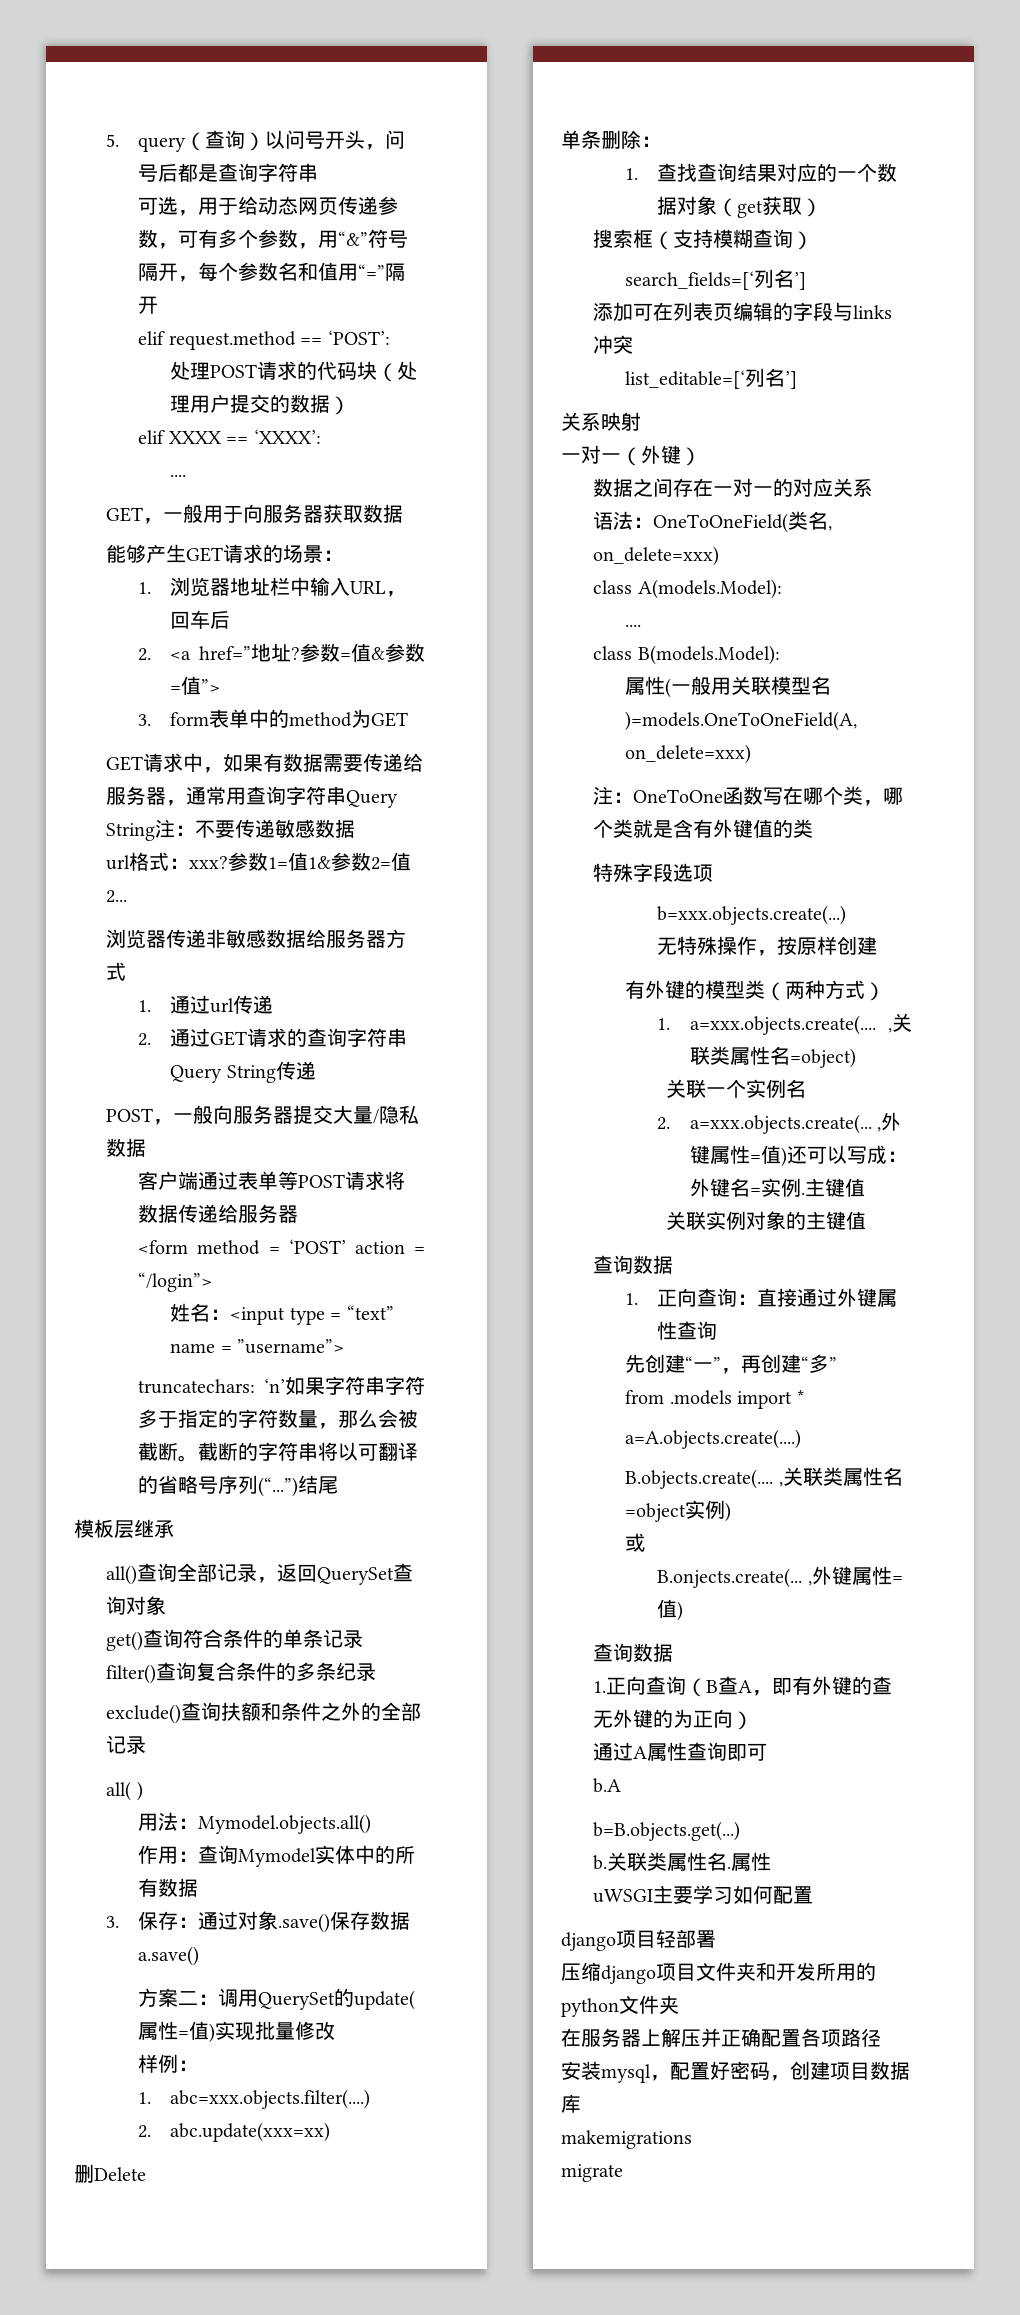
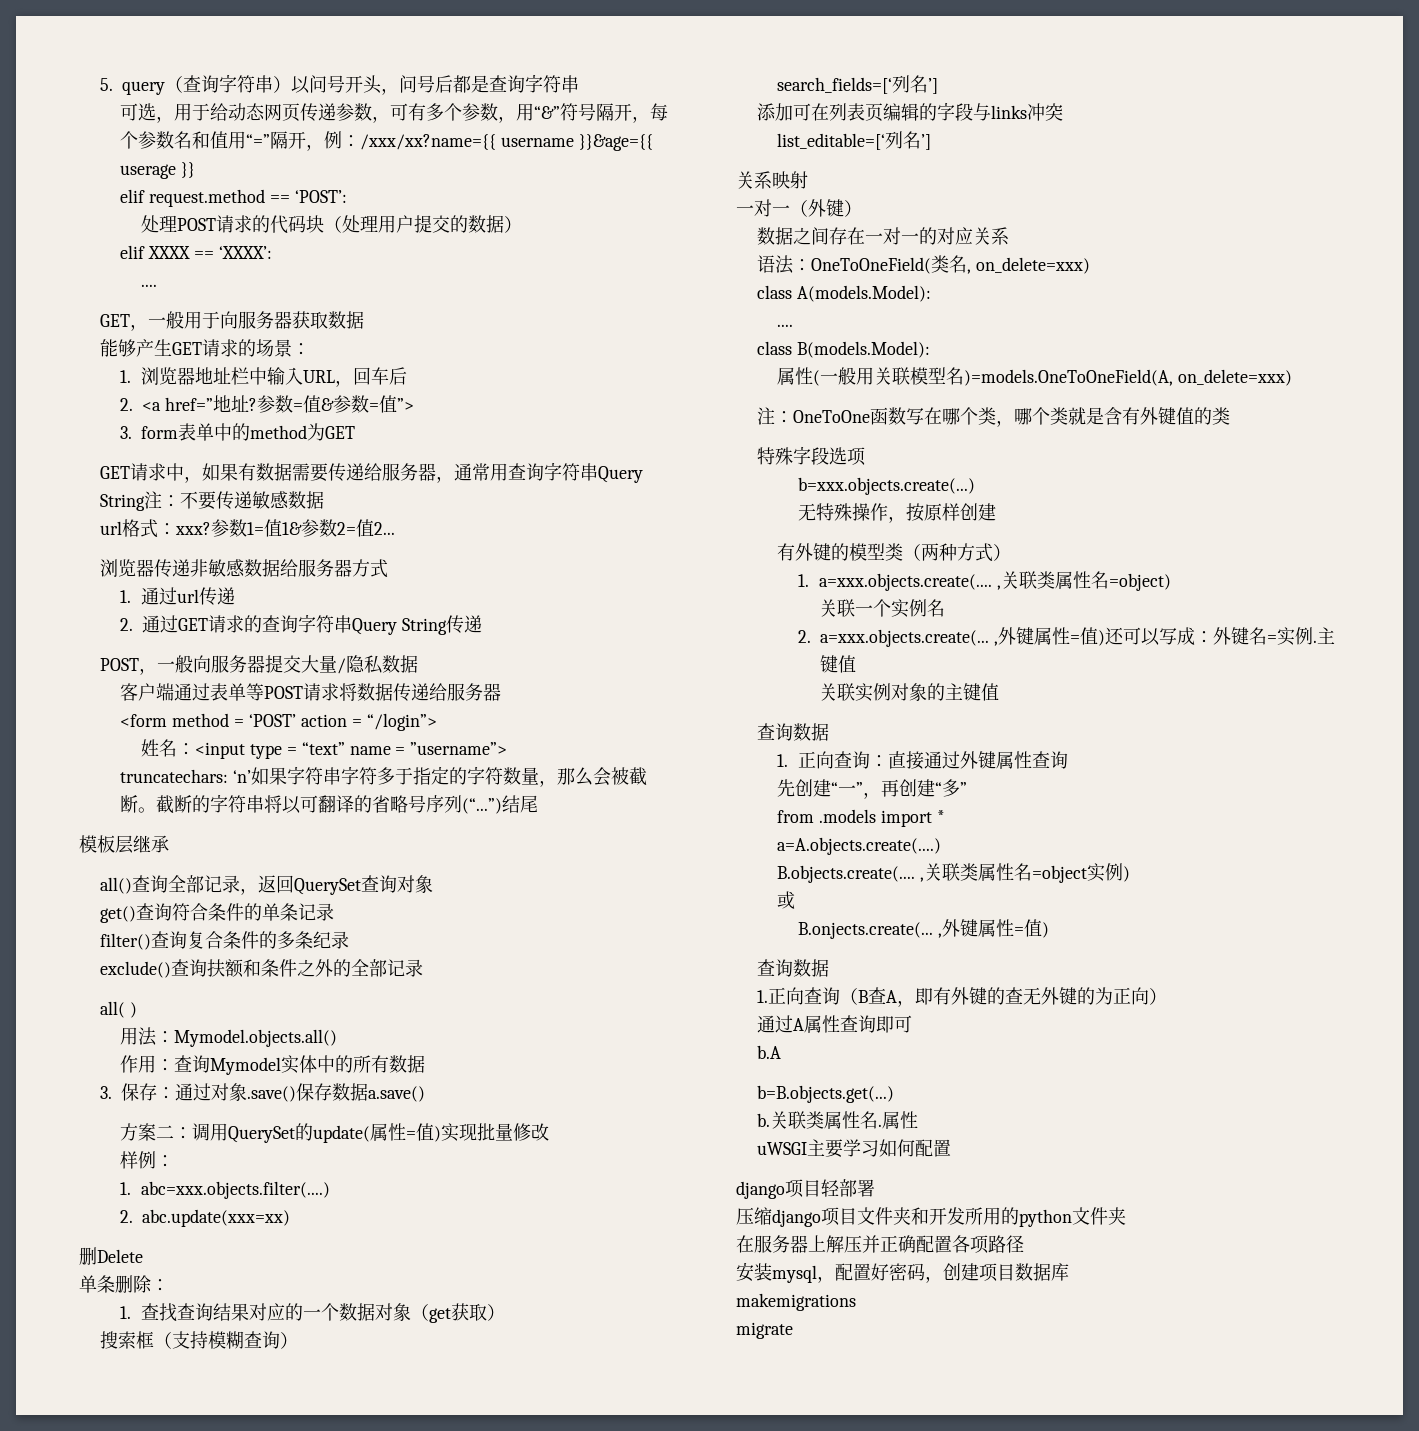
(246, 139) none -> [218,74,273,93] 字符串
(159, 305) none -> [306,131,654,151] [120,162,196,179] ，例：/xxx/xx?name={{ username }}&age={{ userage }}

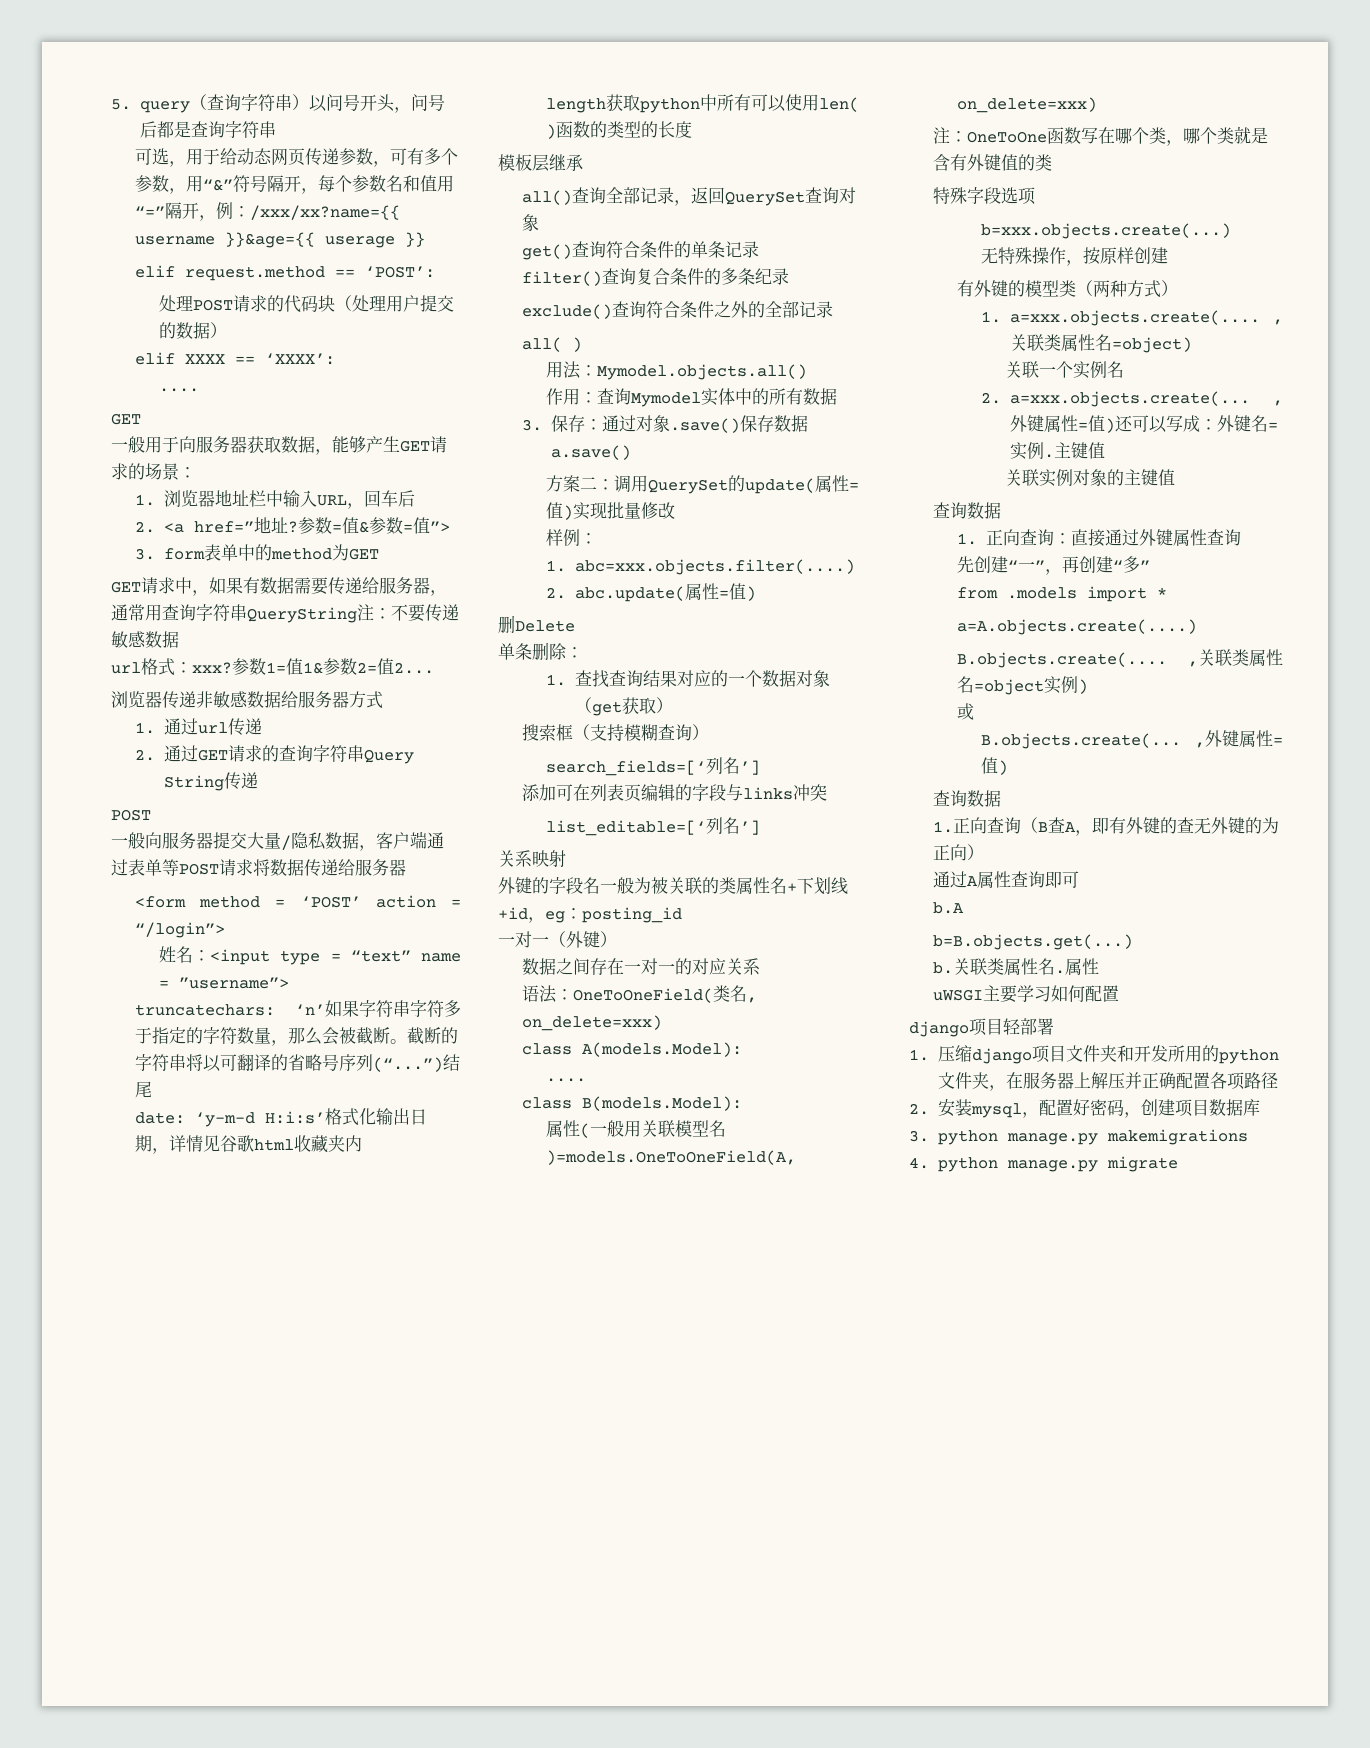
[129,324,148,331] ， -> (142, 419) //
(364, 320) // -> [315,449,333,455] ，
[597,466,643,483] [99,494,145,511] Query String -> [247,607,358,623] QueryString
[138,668,157,675] ， -> (152, 815) //
(418, 664) // -> [359,845,377,851] ，
(539, 804) none -> [135,1108,428,1127] [135,1135,363,1154] [546,94,860,113] [546,121,693,139] // date: ‘y-m-d H:i:s’格式化输出日期，详情见谷歌html收藏夹内 // length获取python中所有可以使用len( )函数的类型的长度
[206,959,261,978] 扶额和 -> [646,301,681,318] 符合
[142,1209,291,1227] abc.update(xxx=xx) -> [574,583,756,602] abc.update(属性=值)
(808, 180) none -> [498,877,848,895] [498,907,682,923] // 外键的字段名一般为被关联的类属性名+下划线+id，eg：posting_id
[798,922,934,939] B.onjects.create(... -> [981,733,1182,749] B.objects.create(...
(875, 1188) none -> [909,1049,929,1061] 1.
(1126, 1216) // -> [988,1085,1006,1091] ，
(1024, 1244) none -> [909,1103,929,1115] 2.
[736,1293,856,1311] makemigrations // -> [909,1129,1248,1145] [909,1157,1098,1172] 3. python manage.py makemigrations // 4. python manage.py

